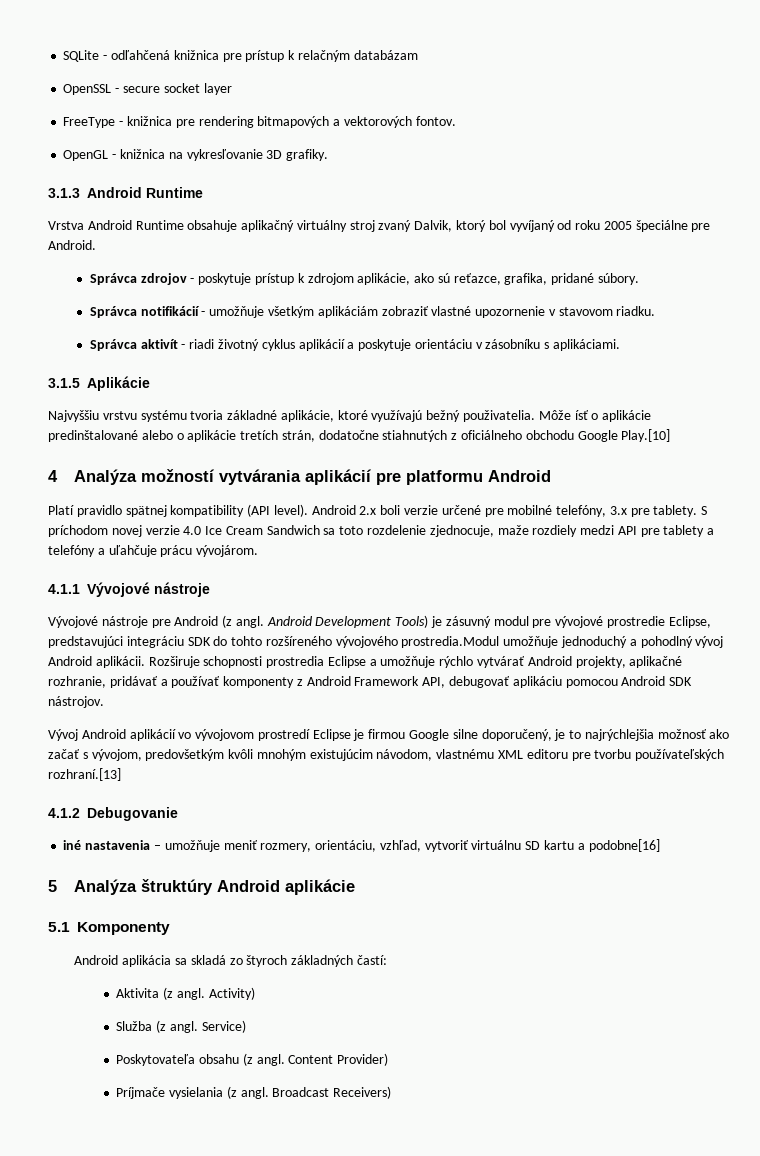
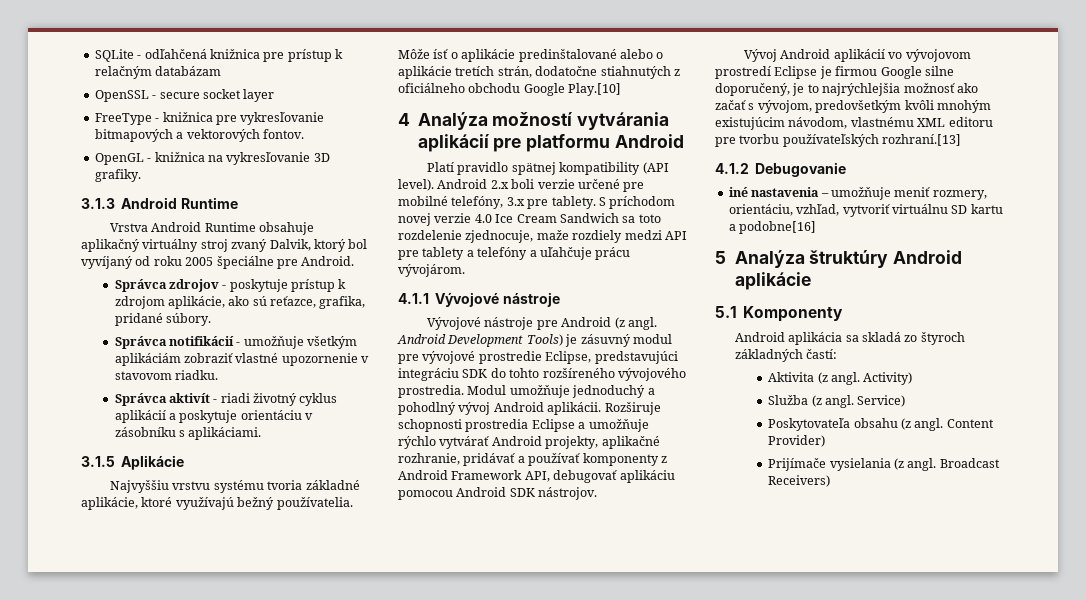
[198,116,254,128] rendering -> [240,112,325,125] vykresľovanie
[463,410,536,422] použivatelia. -> [276,497,353,510] používatelia.
[401,636,500,648] prostredia.Modul -> [398,385,507,398] prostredia. Modul
[116,1087,166,1099] Príjmače -> [768,458,827,471] Prijímače

